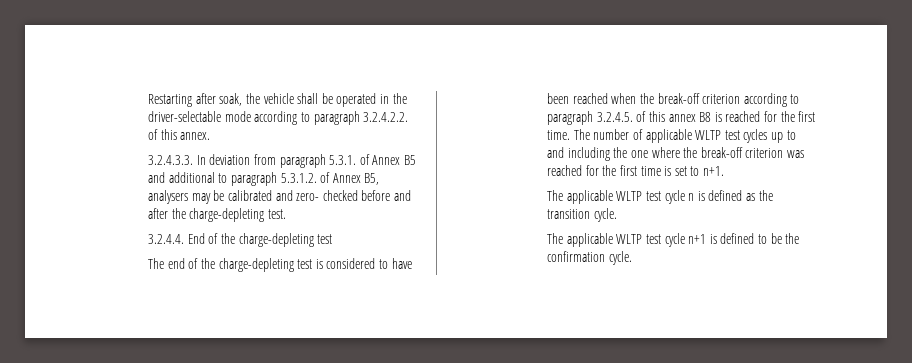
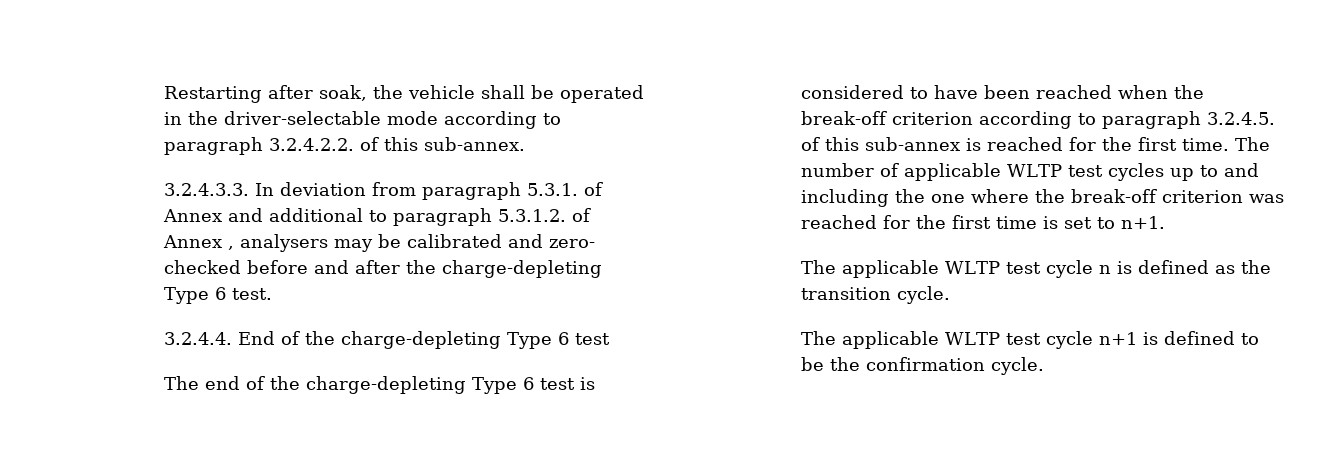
[180,132,211,140] annex. -> [424,137,526,151] sub-annex.
[404,155,417,165] B5 -> (223, 215) none
[364,173,380,185] B5, -> [228,246,235,250] ,
(265, 215) none -> [164,287,227,304] Type 6
(314, 240) none -> [507,332,570,349] Type 6
(294, 265) none -> [472,377,535,394] Type 6
[668,112,712,122] annex B8 -> [865,137,961,151] sub-annex

